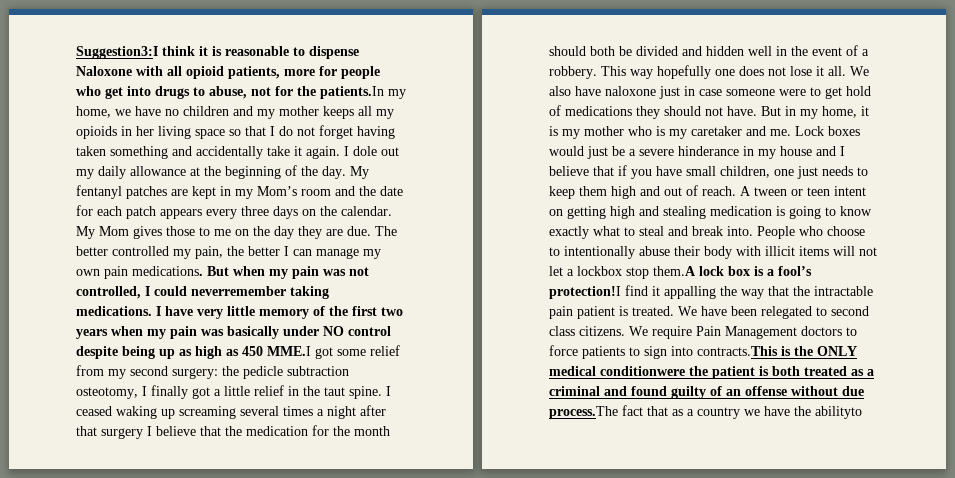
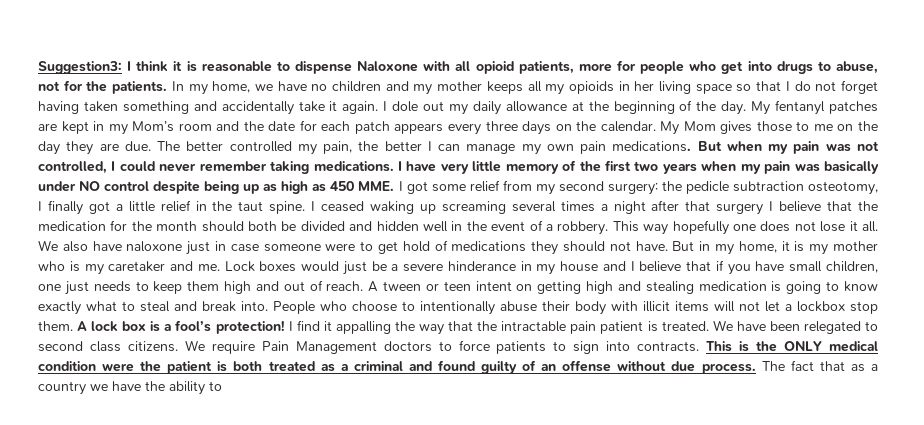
[76,46,158,59] Suggestion3:I -> [38,61,132,74] Suggestion3: I
[320,86,384,99] patients.In -> [112,81,184,94] patients. In
[191,286,286,296] neverremember -> [159,161,267,172] never remember
[267,346,311,356] MME.I -> [358,181,403,191] MME. I
[653,266,696,276] them.A -> [38,321,88,331] them. A
[549,286,621,299] protection!I -> [215,320,293,334] protection! I
[697,346,778,356] contracts.This -> [637,341,733,352] contracts. This
[600,366,685,376] conditionwere -> [38,361,135,372] condition were
[549,406,618,419] process.The -> [701,361,785,374] process. The
[815,406,862,419] abilityto -> [169,381,222,395] ability to

